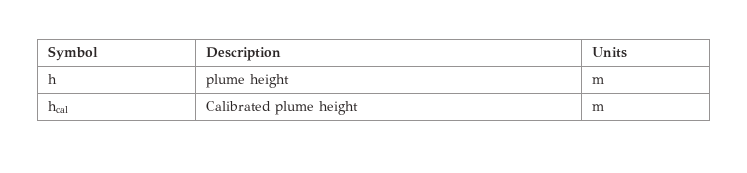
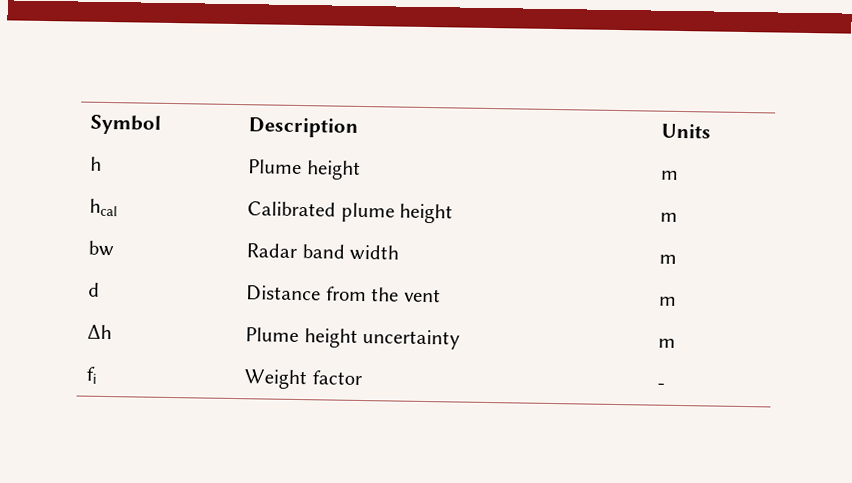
[205,74,245,88] plume -> [248,159,303,175] Plume
(604, 107) none -> [88,240,115,257] [246,243,400,261] [659,254,678,264] [88,282,101,297] [246,285,441,303] [659,296,678,306] [87,324,113,340] [245,327,461,350] [658,338,677,348] [86,366,98,384] [244,369,362,390] [657,383,666,390] // bw | Radar band width | m // d | Distance from the vent | m // Δh | Plume height uncertainty | m // fi | Weight factor | -

